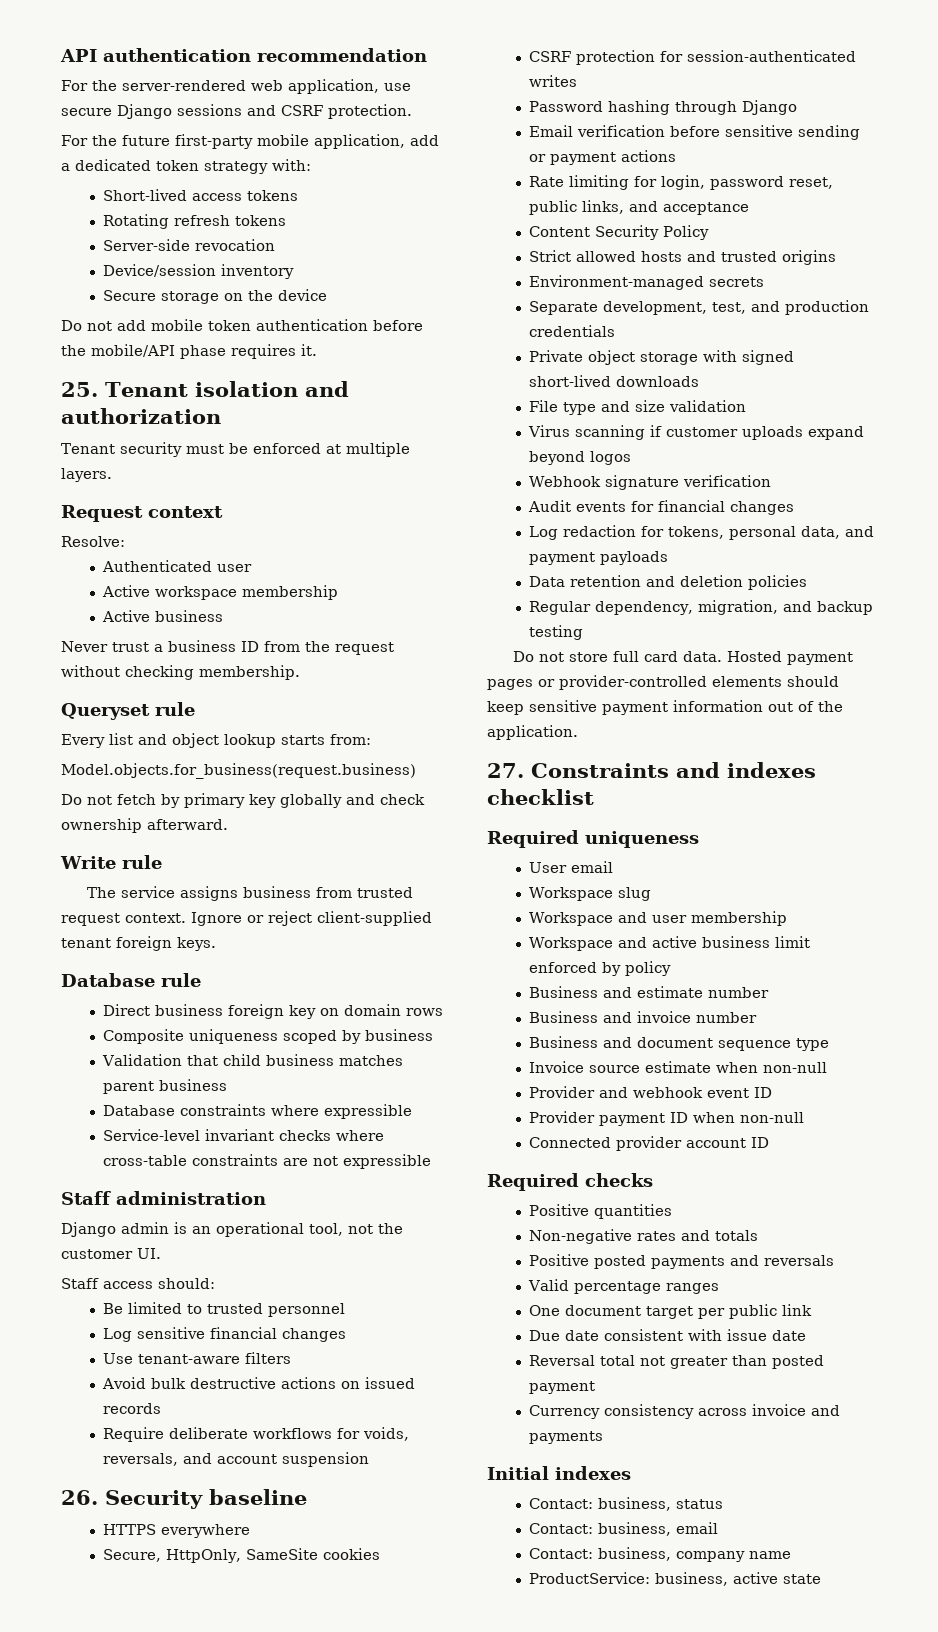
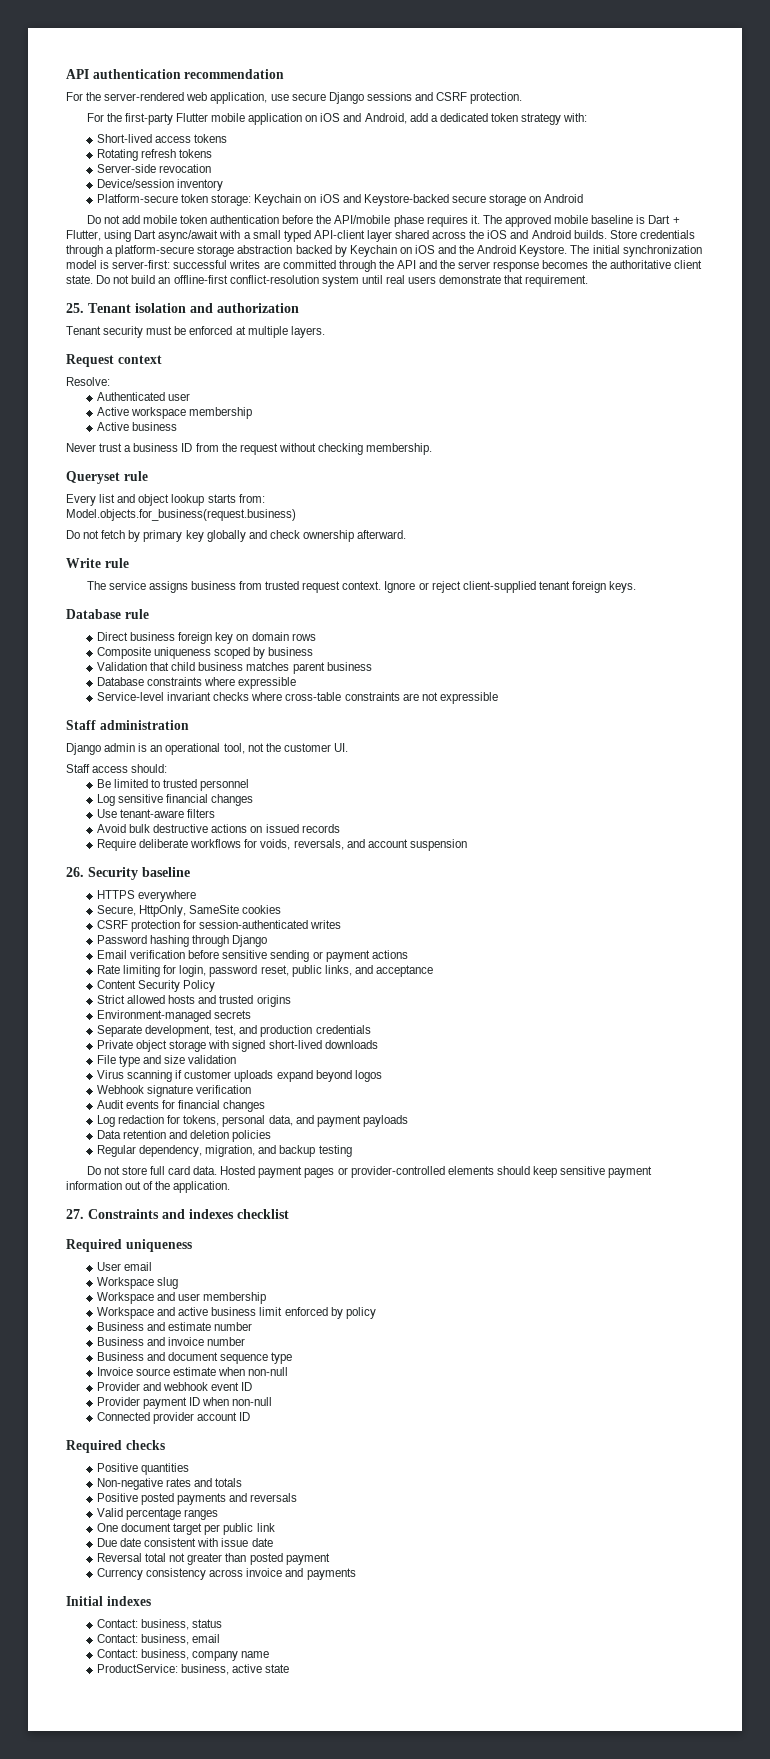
[122,134,405,149] future first-party mobile application, -> [124,113,407,125] first-party Flutter mobile application on iOS and Android,
[103,289,328,304] Secure storage on the device -> [96,194,584,206] Platform-secure token storage: Keychain on iOS and Keystore-backed secure storage on Android
[91,344,175,357] mobile/API -> [334,215,391,224] API/mobile
(317, 350) none -> [482,215,680,227] [66,230,695,242] [66,245,702,257] [66,260,702,272] [66,275,589,287] The approved mobile baseline is Dart + Flutter, using Dart async/await with a small typed API-client layer shared across the iOS and Android builds. Store credentials through a platform-secure storage abstraction backed by Keychain on iOS and the Android Keystore. The initial synchronization model is server-first: successful writes are committed through the API and the server response becomes the authoritative client state. Do not build an offline-first conflict-resolution system until real users demonstrate that requirement.

